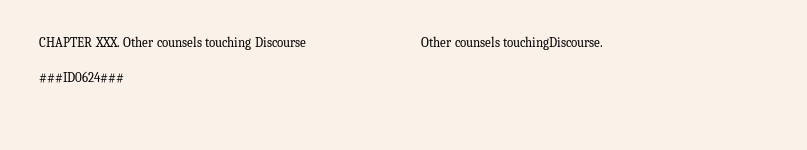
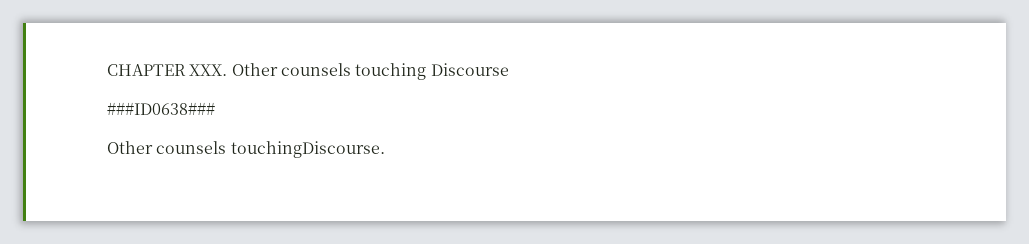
[39,71,124,83] ###ID0624### -> [107,102,215,115] ###ID0638###

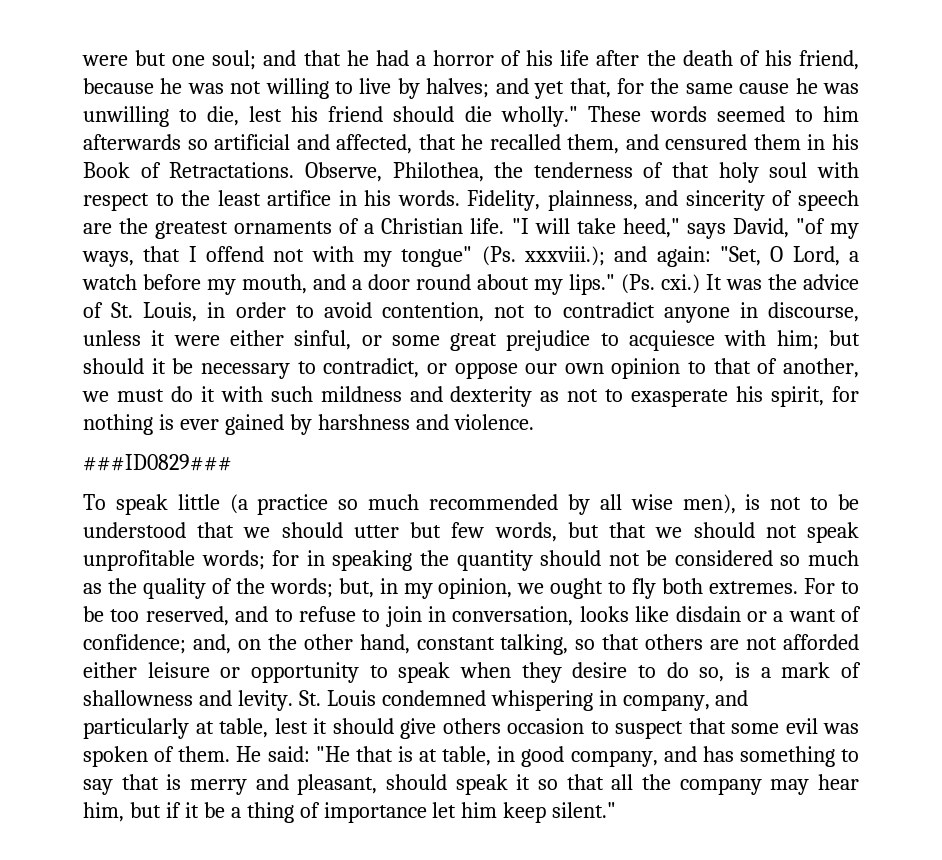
[107,63,509,80] [107,102,215,115] [107,141,385,158] CHAPTER XXX. Other counsels touching Discourse // ###ID0638### // Other counsels touchingDiscourse. -> [82,50,859,70] [83,78,859,99] [83,106,860,127] [83,134,860,154] [83,162,859,183] [83,190,860,211] [83,218,860,239] [82,246,860,267] [82,274,859,295] [83,302,859,323] [83,330,860,351] [83,358,859,379] [82,386,859,407] [83,414,534,435] [83,454,232,471] [83,494,860,515] [83,522,860,543] [83,550,860,571] [83,578,860,599] [83,606,861,627] [83,634,859,655] [83,662,861,683] [83,690,749,711] [83,718,859,739] [83,746,859,767] [83,774,859,795] [83,802,617,823] were but one soul; and that he had a horror of his life after the death of his friend, because he was not willing to live by halves; and yet that, for the same cause he was unwilling to die, lest his friend should die wholly." These words seemed to him afterwards so artificial and affected, that he recalled them, and censured them in his Book of Retractations. Observe, Philothea, the tenderness of that holy soul with respect to the least artifice in his words. Fidelity, plainness, and sincerity of speech are the greatest ornaments of a Christian life. "I will take heed," says David, "of my ways, that I offend not with my tongue" (Ps. xxxviii.); and again: "Set, O Lord, a watch before my mouth, and a door round about my lips." (Ps. cxi.) It was the advice of St. Louis, in order to avoid contention, not to contradict anyone in discourse, unless it were either sinful, or some great prejudice to acquiesce with him; but should it be necessary to contradict, or oppose our own opinion to that of another, we must do it with such mildness and dexterity as not to exasperate his spirit, for nothing is ever gained by harshness and violence. // ###ID0829### // To speak little (a practice so much recommended by all wise men), is not to be understood that we should utter but few words, but that we should not speak unprofitable words; for in speaking the quantity should not be considered so much as the quality of the words; but, in my opinion, we ought to fly both extremes. For to be too reserved, and to refuse to join in conversation, looks like disdain or a want of confidence; and, on the other hand, constant talking, so that others are not afforded either leisure or opportunity to speak when they desire to do so, is a mark of shallowness and levity. St. Louis condemned whispering in company, and particularly at table, lest it should give others occasion to suspect that some evil was spoken of them. He said: "He that is at table, in good company, and has something to say that is merry and pleasant, should speak it so that all the company may hear him, but if it be a thing of importance let him keep silent."

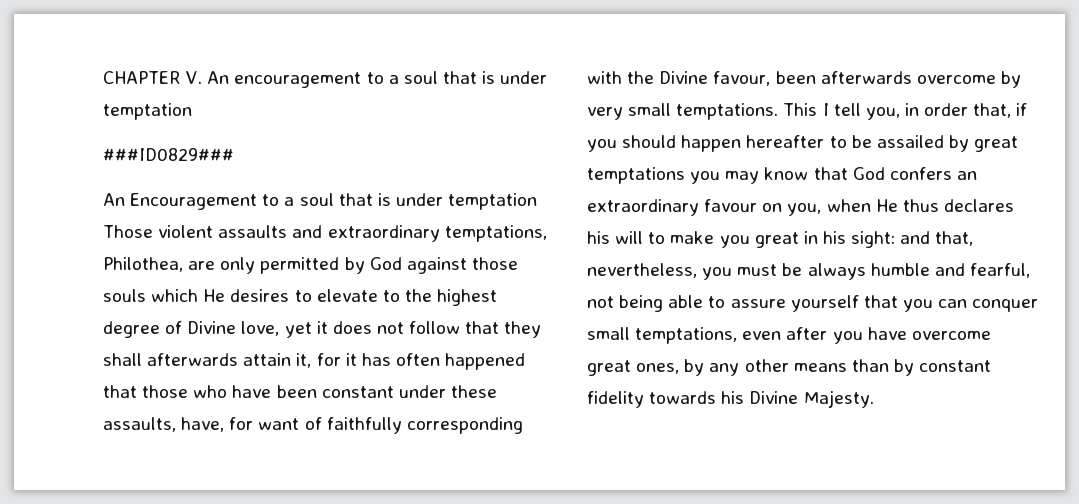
[82,50,859,70] [83,78,859,99] [83,106,860,127] [83,134,860,154] [83,162,859,183] [83,190,860,211] [83,218,860,239] [82,246,860,267] [82,274,859,295] [83,302,859,323] [83,330,860,351] [83,358,859,379] [82,386,859,407] [83,414,534,435] [83,454,232,471] [83,494,860,515] [83,522,860,543] [83,550,860,571] [83,578,860,599] [83,606,861,627] [83,634,859,655] [83,662,861,683] [83,690,749,711] [83,718,859,739] [83,746,859,767] [83,774,859,795] [83,802,617,823] were but one soul; and that he had a horror of his life after the death of his friend, because he was not willing to live by halves; and yet that, for the same cause he was unwilling to die, lest his friend should die wholly." These words seemed to him afterwards so artificial and affected, that he recalled them, and censured them in his Book of Retractations. Observe, Philothea, the tenderness of that holy soul with respect to the least artifice in his words. Fidelity, plainness, and sincerity of speech are the greatest ornaments of a Christian life. "I will take heed," says David, "of my ways, that I offend not with my tongue" (Ps. xxxviii.); and again: "Set, O Lord, a watch before my mouth, and a door round about my lips." (Ps. cxi.) It was the advice of St. Louis, in order to avoid contention, not to contradict anyone in discourse, unless it were either sinful, or some great prejudice to acquiesce with him; but should it be necessary to contradict, or oppose our own opinion to that of another, we must do it with such mildness and dexterity as not to exasperate his spirit, for nothing is ever gained by harshness and violence. // ###ID0829### // To speak little (a practice so much recommended by all wise men), is not to be understood that we should utter but few words, but that we should not speak unprofitable words; for in speaking the quantity should not be considered so much as the quality of the words; but, in my opinion, we ought to fly both extremes. For to be too reserved, and to refuse to join in conversation, looks like disdain or a want of confidence; and, on the other hand, constant talking, so that others are not afforded either leisure or opportunity to speak when they desire to do so, is a mark of shallowness and levity. St. Louis condemned whispering in company, and particularly at table, lest it should give others occasion to suspect that some evil was spoken of them. He said: "He that is at table, in good company, and has something to say that is merry and pleasant, should speak it so that all the company may hear him, but if it be a thing of importance let him keep silent." -> [103,71,548,88] [103,103,192,120] [103,148,234,161] [103,193,538,210] [103,225,547,242] [103,257,518,274] [103,289,498,306] [103,321,542,338] [103,353,526,370] [103,385,497,398] [103,417,523,434] [587,71,1021,88] [587,103,1028,120] [587,135,1019,152] [587,167,977,184] [587,199,1014,216] [587,231,974,248] [587,263,1030,280] [587,295,1039,312] [587,327,991,344] [587,359,992,376] [587,390,874,408] CHAPTER V. An encouragement to a soul that is under temptation // ###ID0829### // An Encouragement to a soul that is under temptation Those violent assaults and extraordinary temptations, Philothea, are only permitted by God against those souls which He desires to elevate to the highest degree of Divine love, yet it does not follow that they shall afterwards attain it, for it has often happened that those who have been constant under these assaults, have, for want of faithfully corresponding with the Divine favour, been afterwards overcome by very small temptations. This I tell you, in order that, if you should happen hereafter to be assailed by great temptations you may know that God confers an extraordinary favour on you, when He thus declares his will to make you great in his sight: and that, nevertheless, you must be always humble and fearful, not being able to assure yourself that you can conquer small temptations, even after you have overcome great ones, by any other means than by constant fidelity towards his Divine Majesty.

